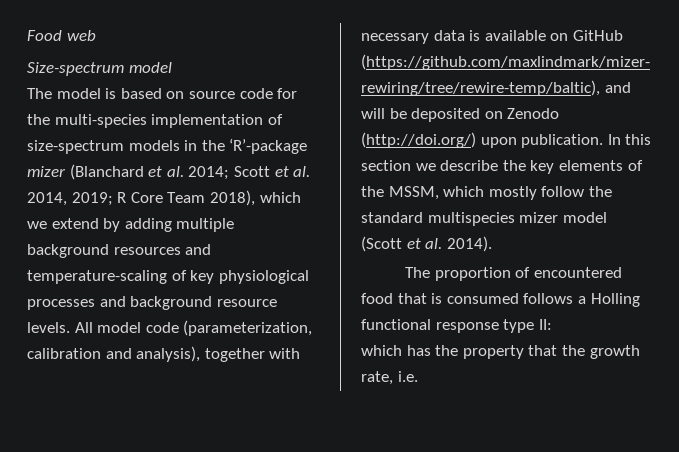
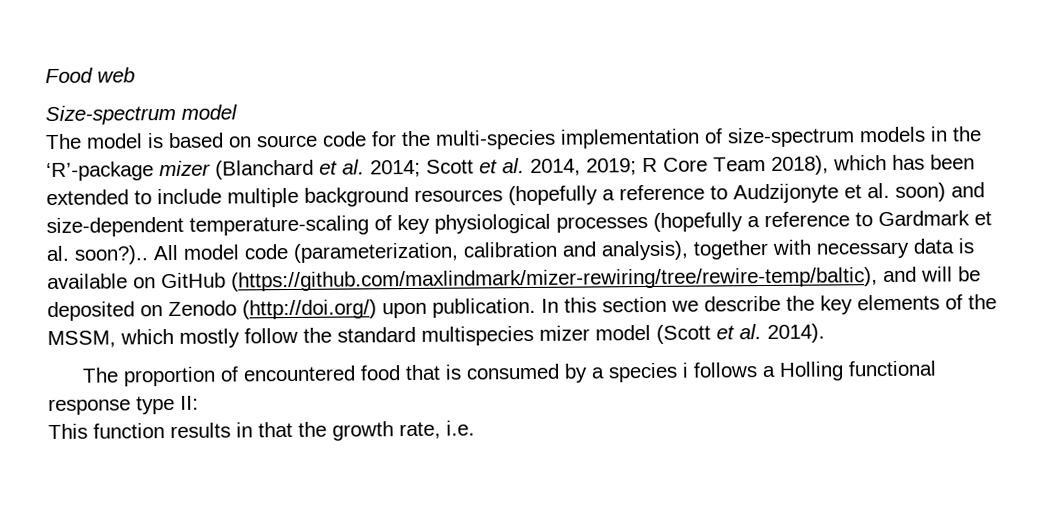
[27,218,235,232] [27,244,212,258] we extend by adding multiple background resources and -> [892,154,975,170] [46,182,985,208] [46,216,184,238] has been extended to include multiple background resources (hopefully a reference to Audzijonyte et al. soon) and size-dependent
[99,296,277,310] [27,322,70,333] and background resource levels. -> [653,210,992,232] [46,245,149,265] (hopefully a reference to Gardmark et al. soon?)..
(519, 298) none -> [564,362,689,383] by a species i
[361,345,524,359] which has the property -> [48,422,253,440] This function results in

